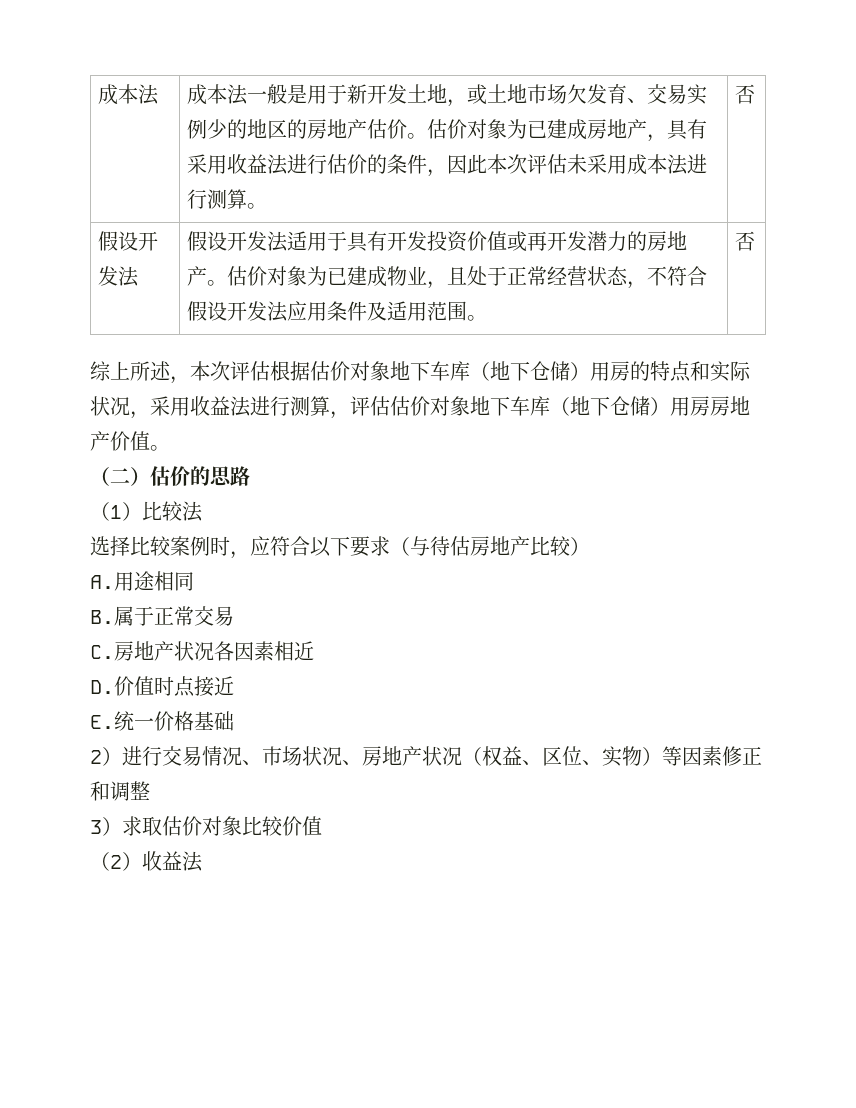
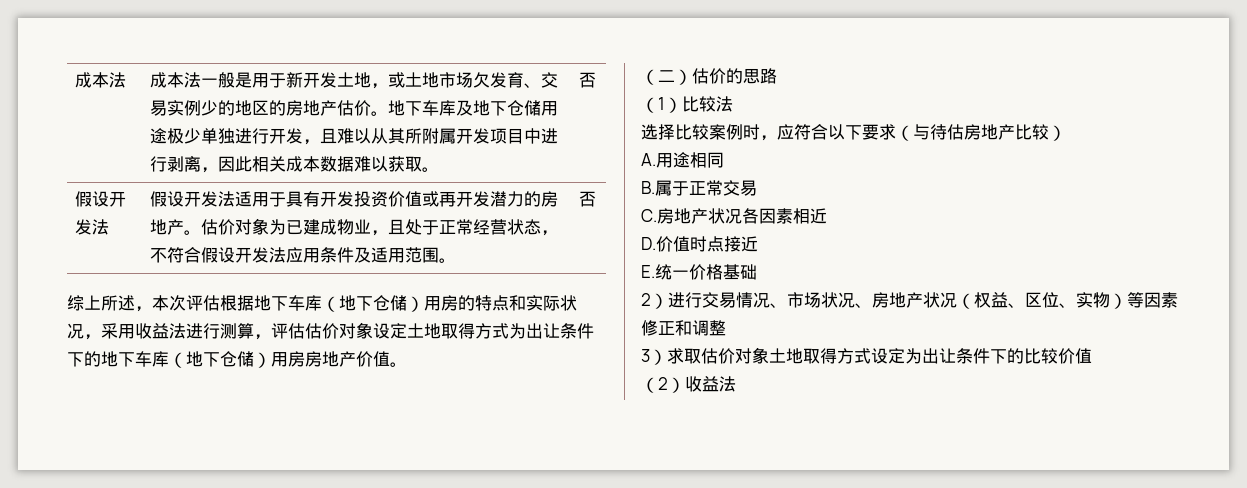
[427,119,708,142] [187,154,708,177] [187,189,248,209] 估价对象为已建成房地产，具有采用收益法进行估价的条件，因此本次评估未采用成本法进行测算 -> [387,100,558,116] [149,128,558,145] [149,156,422,173] 地下车库及地下仓储用途极少单独进行开发，且难以从其所附属开发项目中进行剥离，因此相关成本数据难以获取
[310,361,390,381] 估价对象 -> (254, 303) none
(470, 406) none -> [373,323,594,339] [67,351,101,367] 设定土地取得方式为出让条件下的
(242, 826) none -> [769,348,1024,364] 土地取得方式设定为出让条件下的

